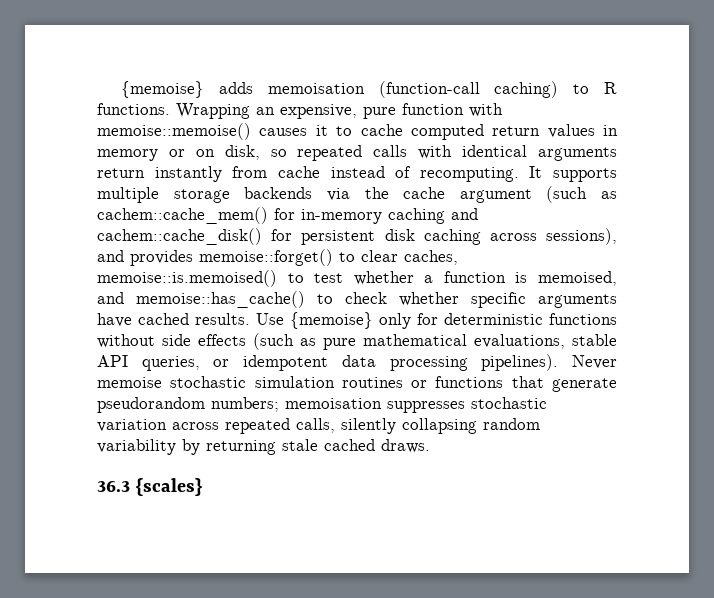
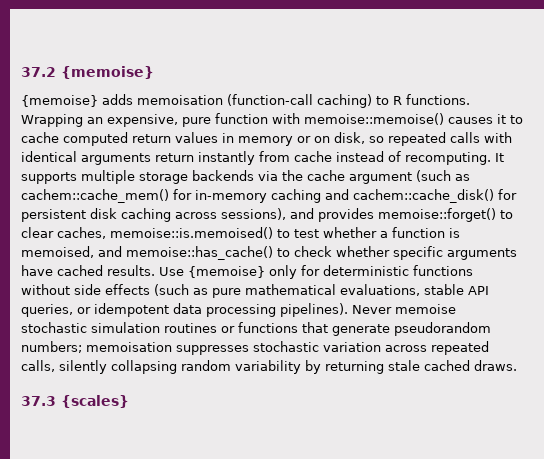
(121, 89) none -> [21,66,154,79] 37.2 {memoise} //
[97,481,130,492] 36.3 -> [21,396,56,406] 37.3

